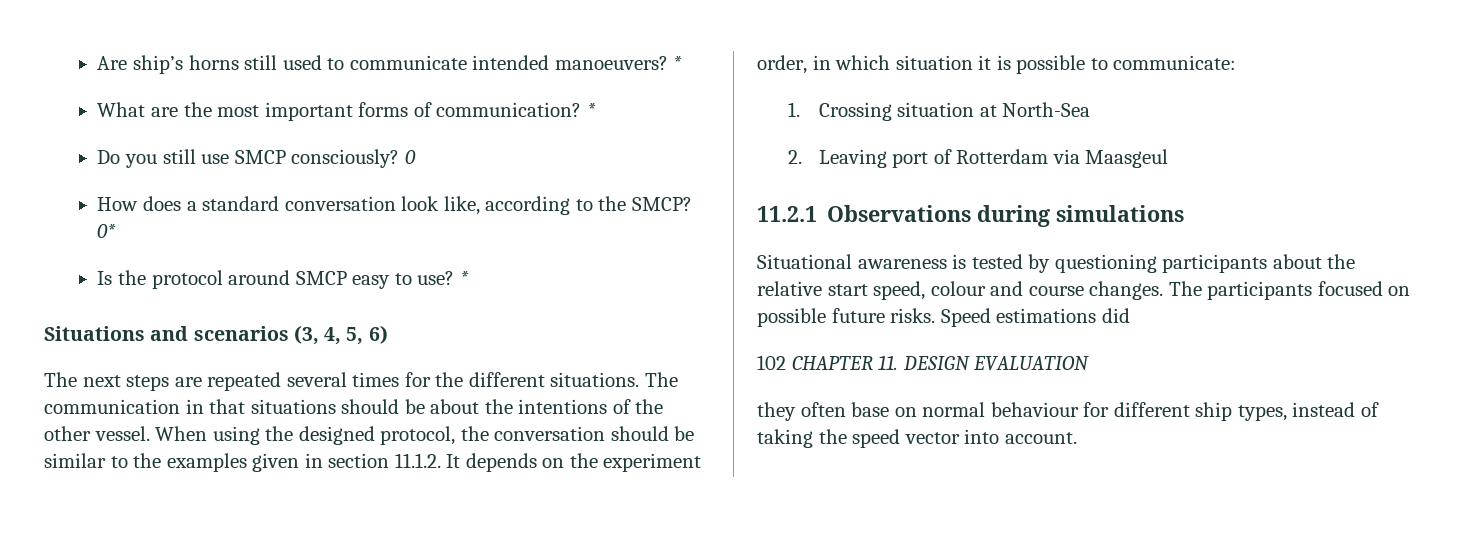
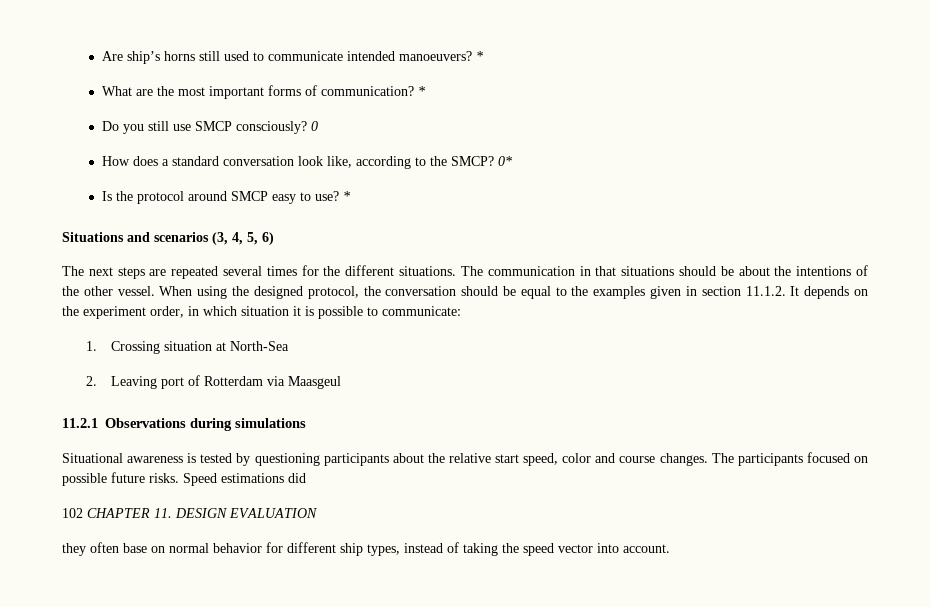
[44,453,106,468] similar -> [520,286,551,299] equal
[930,281,986,296] colour -> [562,453,592,463] color
[990,402,1079,417] behaviour -> [213,543,262,553] behavior

